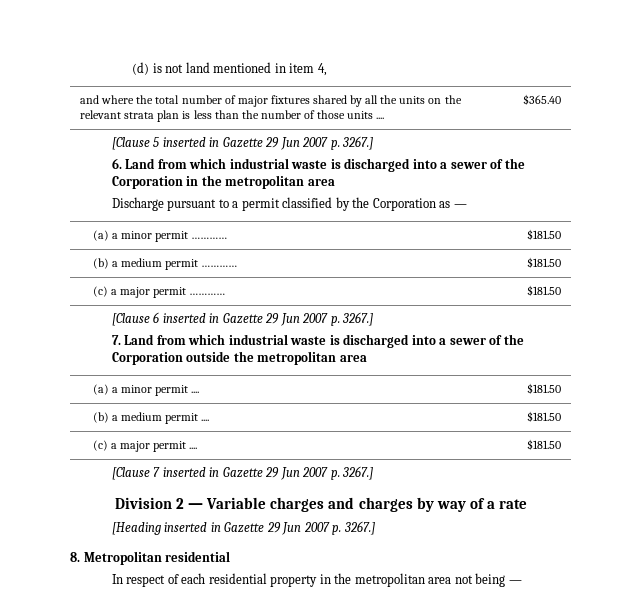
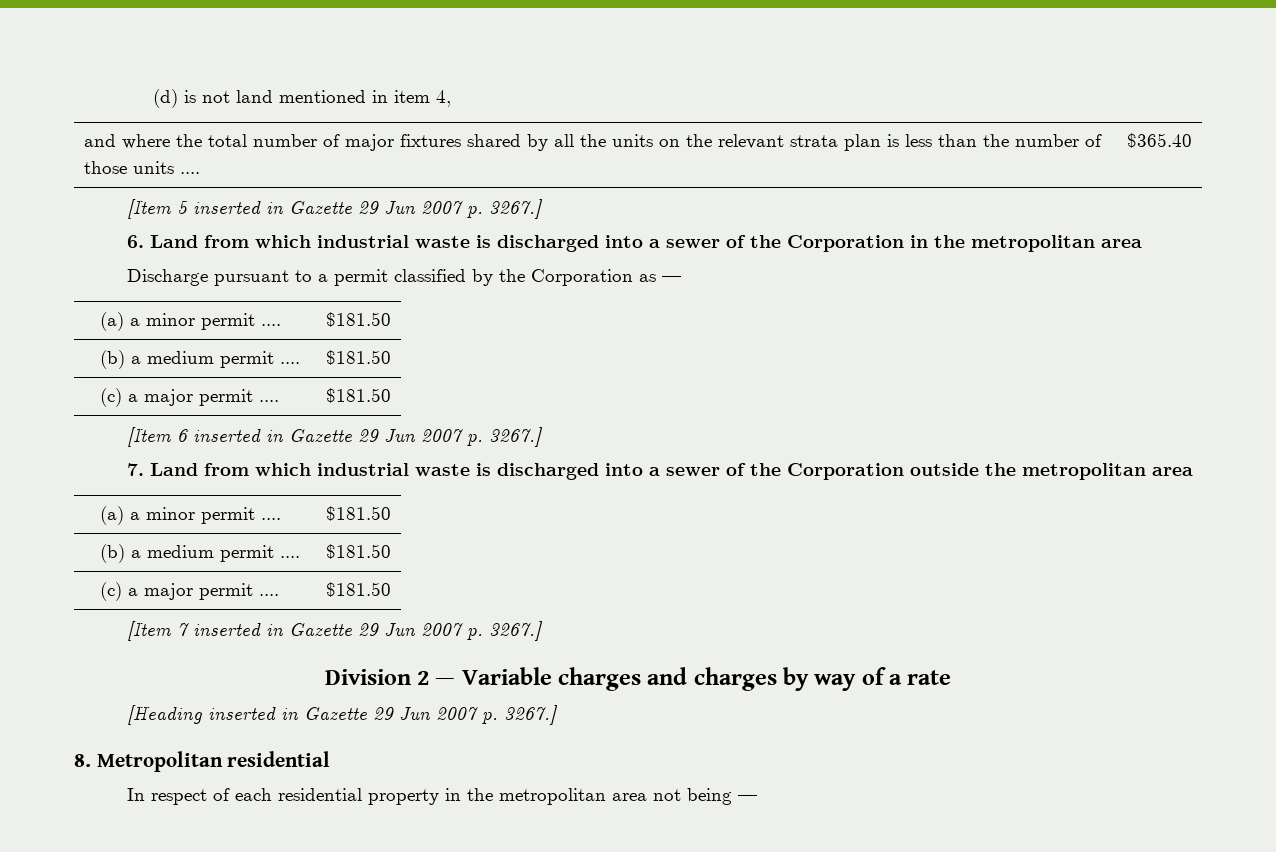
[111,137,150,150] [Clause -> [126,199,171,219] [Item
[190,237,227,239] [526,229,561,240] [92,258,237,270] [526,257,561,268] [92,286,225,298] [526,285,561,296] [111,313,150,326] ………… | $181.50 // (b) a medium permit ………… | $181.50 // (c) a major permit ………… | $181.50 // [Clause -> [261,324,282,326] [325,312,391,327] [100,350,301,369] [325,350,391,365] [100,388,280,407] [325,388,391,403] [126,427,171,447] .... | $181.50 // (b) a medium permit .... | $181.50 // (c) a major permit .... | $181.50 // [Item
[111,467,150,480] [Clause -> [126,621,171,641] [Item

